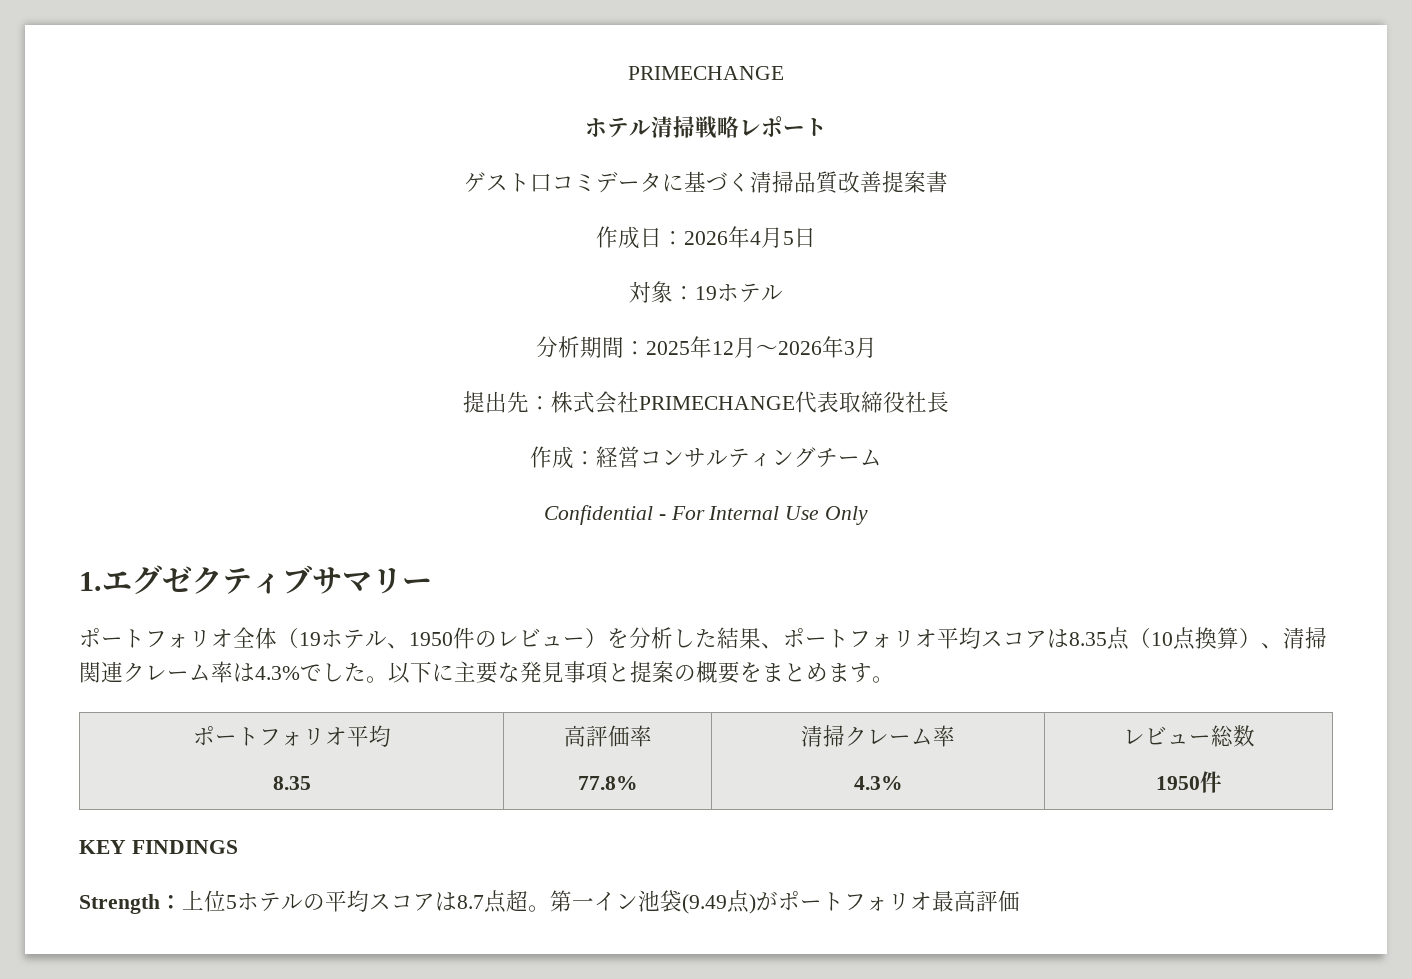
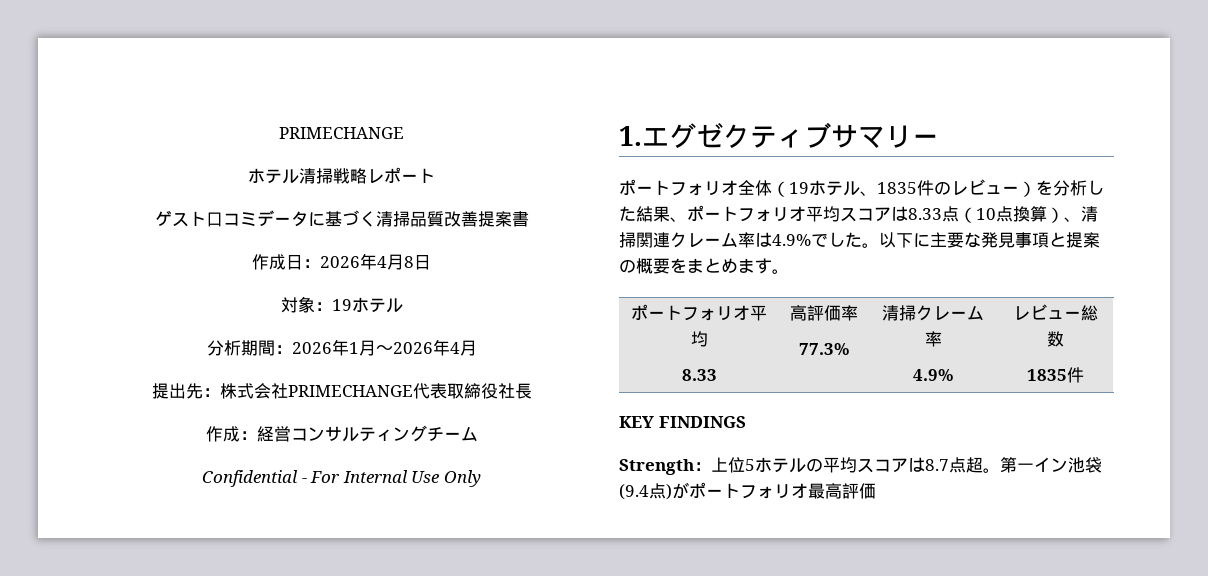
[783,231,794,245] 5 -> [404,256,414,268] 8
[645,336,734,358] 2025年12 -> [291,339,359,356] 2026年1
[843,341,855,355] 3 -> [449,342,460,354] 4
[409,632,453,646] 1950 -> [877,182,917,194] 1835
[1069,632,1107,646] 8.35 -> [908,208,942,220] 8.33
[255,666,300,680] 4.3% -> [772,234,811,246] 4.9%
[272,776,311,790] 8.35 -> [681,369,717,381] 8.33
[577,776,638,790] 77.8% -> [798,343,849,355] 77.3%
[853,776,903,790] 4.3% -> [913,369,953,381] 4.9%
[1155,776,1200,790] 1950 -> [1027,369,1067,381] 1835
[682,894,727,914] (9.49 -> [619,484,649,500] (9.4

